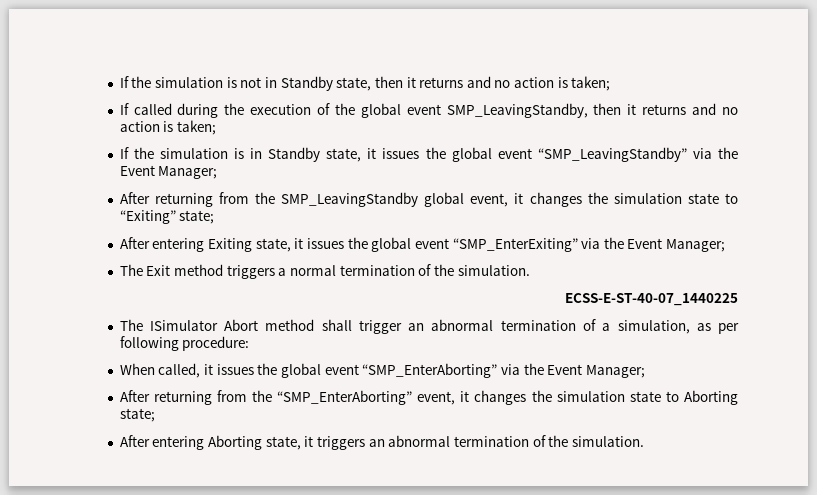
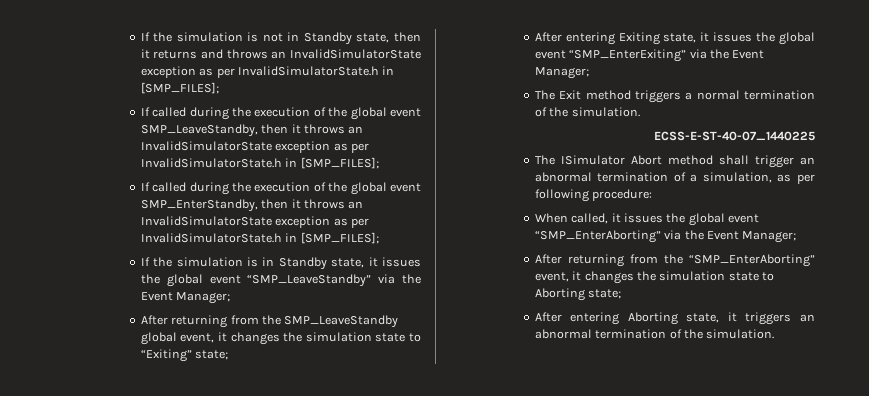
[494,76,611,91] [119,103,738,118] [119,120,216,135] no action is taken; // If called during the execution of the global event SMP_LeavingStandby, then it returns and no action is taken; -> [226,49,421,59] [140,66,395,78] [140,82,219,94] [140,107,421,120] [140,124,364,137] [140,141,369,153] [140,157,379,169] [140,182,421,195] [140,199,364,212] [140,216,369,228] [140,232,379,244] throws an InvalidSimulatorState exception as per InvalidSimulatorState.h in [SMP_FILES]; // If called during the execution of the global event SMP_LeaveStandby, then it throws an InvalidSimulatorState exception as per InvalidSimulatorState.h in [SMP_FILES]; // If called during the execution of the global event SMP_EnterStandby, then it throws an InvalidSimulatorState exception as per InvalidSimulatorState.h in [SMP_FILES];
[537,147,738,162] [119,165,218,179] [119,192,419,207] “SMP_LeavingStandby” via the Event Manager; // After returning from the SMP_LeavingStandby -> [247,274,421,287] [140,292,231,304] [140,315,399,328] “SMP_LeaveStandby” via the Event Manager; // After returning from the SMP_LeaveStandby

